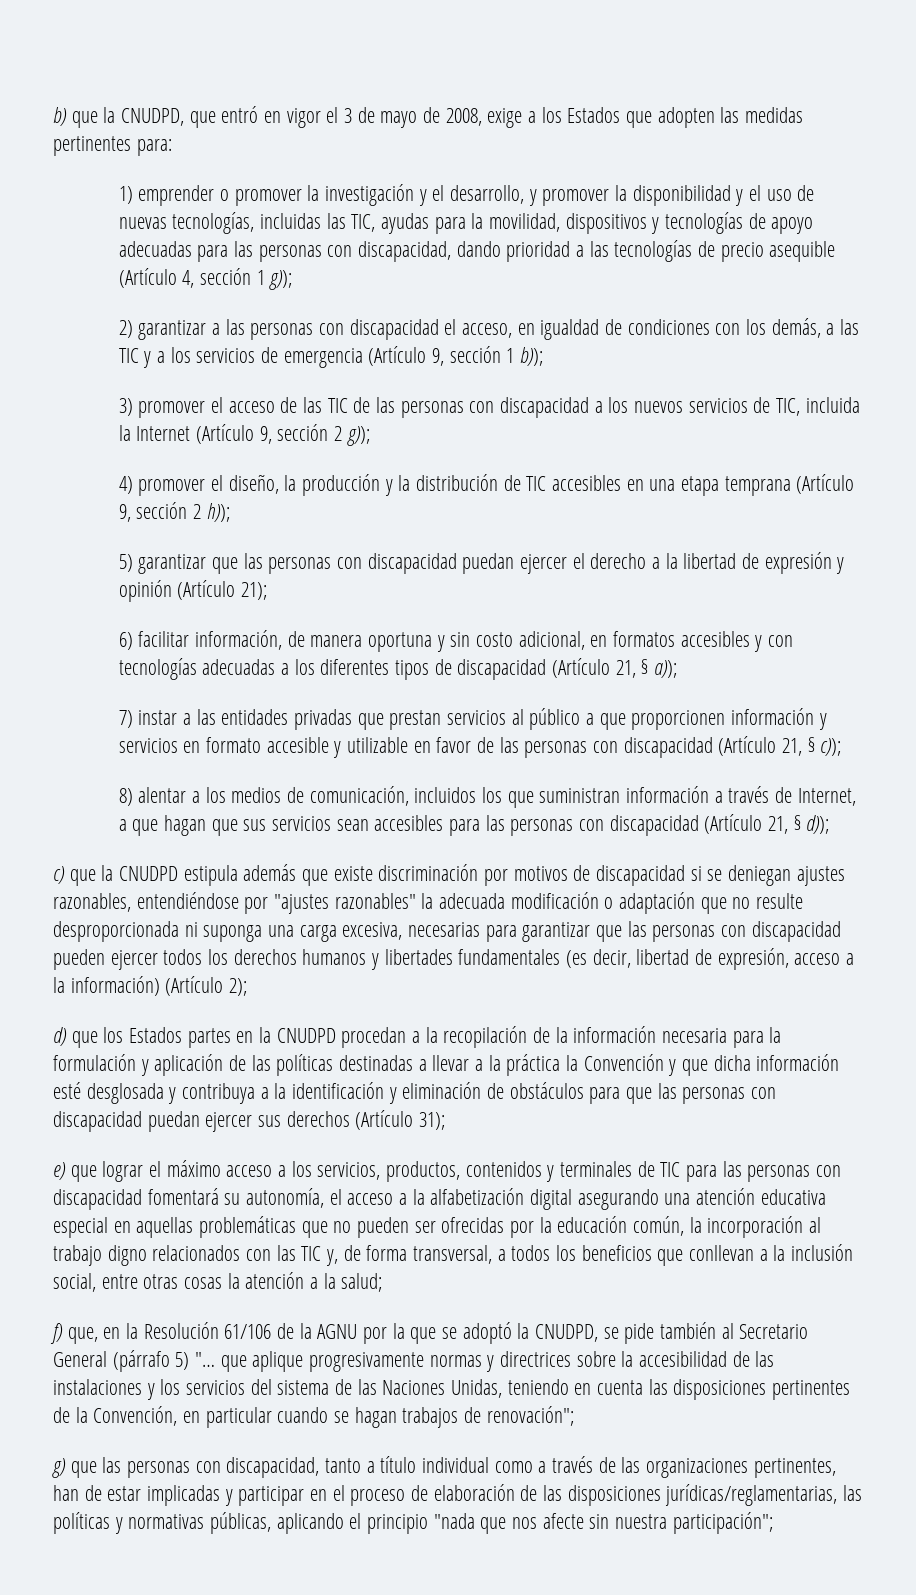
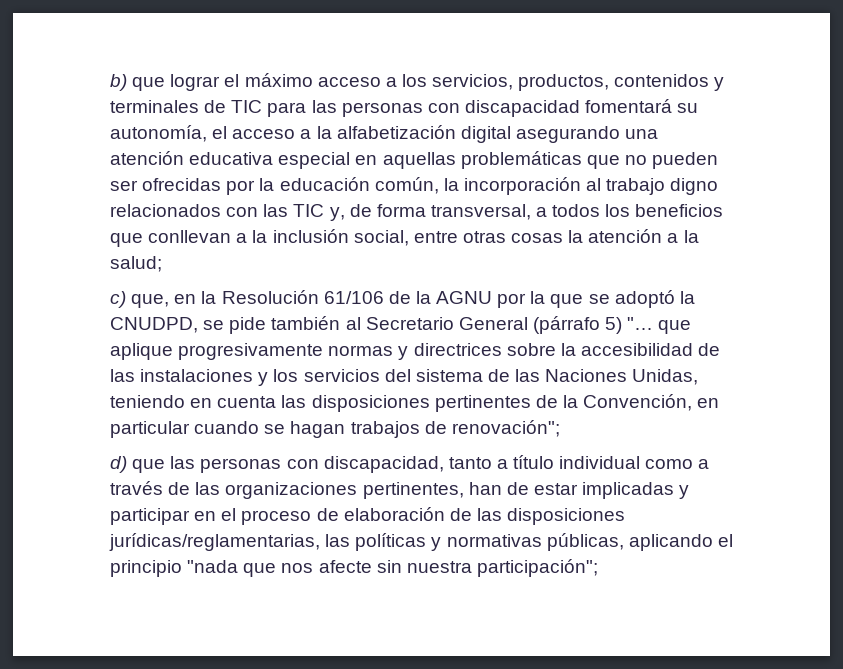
[103,106,804,128] [53,136,172,156] [118,184,815,206] [118,212,814,234] [118,240,836,262] [118,268,293,290] [118,318,859,340] [118,346,543,368] [118,397,860,418] [118,424,370,446] [118,474,855,496] [118,502,230,522] [118,552,845,574] [118,580,267,602] [118,630,793,652] [118,658,677,680] [118,708,827,730] [118,736,842,758] [118,786,856,808] [118,814,830,836] [53,864,845,886] [53,892,804,914] [53,921,841,942] [53,948,855,970] [53,976,248,996] [53,1026,782,1048] [53,1054,840,1076] [53,1082,777,1104] [53,1110,446,1132] [53,1162,97,1182] la CNUDPD, que entró en vigor el 3 de mayo de 2008, exige a los Estados que adopten las medidas pertinentes para: // 1) emprender o promover la investigación y el desarrollo, y promover la disponibilidad y el uso de nuevas tecnologías, incluidas las TIC, ayudas para la movilidad, dispositivos y tecnologías de apoyo adecuadas para las personas con discapacidad, dando prioridad a las tecnologías de precio asequible (Artículo 4, sección 1 g)); // 2) garantizar a las personas con discapacidad el acceso, en igualdad de condiciones con los demás, a las TIC y a los servicios de emergencia (Artículo 9, sección 1 b)); // 3) promover el acceso de las TIC de las personas con discapacidad a los nuevos servicios de TIC, incluida la Internet (Artículo 9, sección 2 g)); // 4) promover el diseño, la producción y la distribución de TIC accesibles en una etapa temprana (Artículo 9, sección 2 h)); // 5) garantizar que las personas con discapacidad puedan ejercer el derecho a la libertad de expresión y opinión (Artículo 21); // 6) facilitar información, de manera oportuna y sin costo adicional, en formatos accesibles y con tecnologías adecuadas a los diferentes tipos de discapacidad (Artículo 21, § a)); // 7) instar a las entidades privadas que prestan servicios al público a que proporcionen información y servicios en formato accesible y utilizable en favor de las personas con discapacidad (Artículo 21, § c)); // 8) alentar a los medios de comunicación, incluidos los que suministran información a través de Internet, a que hagan que sus servicios sean accesibles para las personas con discapacidad (Artículo 21, § d)); // c) que la CNUDPD estipula además que existe discriminación por motivos de discapacidad si se deniegan ajustes razonables, entendiéndose por "ajustes razonables" la adecuada modificación o adaptación que no resulte desproporcionada ni suponga una carga excesiva, necesarias para garantizar que las personas con discapacidad pueden ejercer todos los derechos humanos y libertades fundamentales (es decir, libertad de expresión, acceso a la información) (Artículo 2); // d) que los Estados partes en la CNUDPD procedan a la recopilación de la información necesaria para la formulación y aplicación de las políticas destinadas a llevar a la práctica la Convención y que dicha información esté desglosada y contribuya a la identificación y eliminación de obstáculos para que las personas con discapacidad puedan ejercer sus derechos (Artículo 31); // e) que -> (166, 84) none
[50,1323,63,1344] f) -> [110,291,126,308] c)
[52,1458,66,1478] g) -> [110,456,127,473] d)

